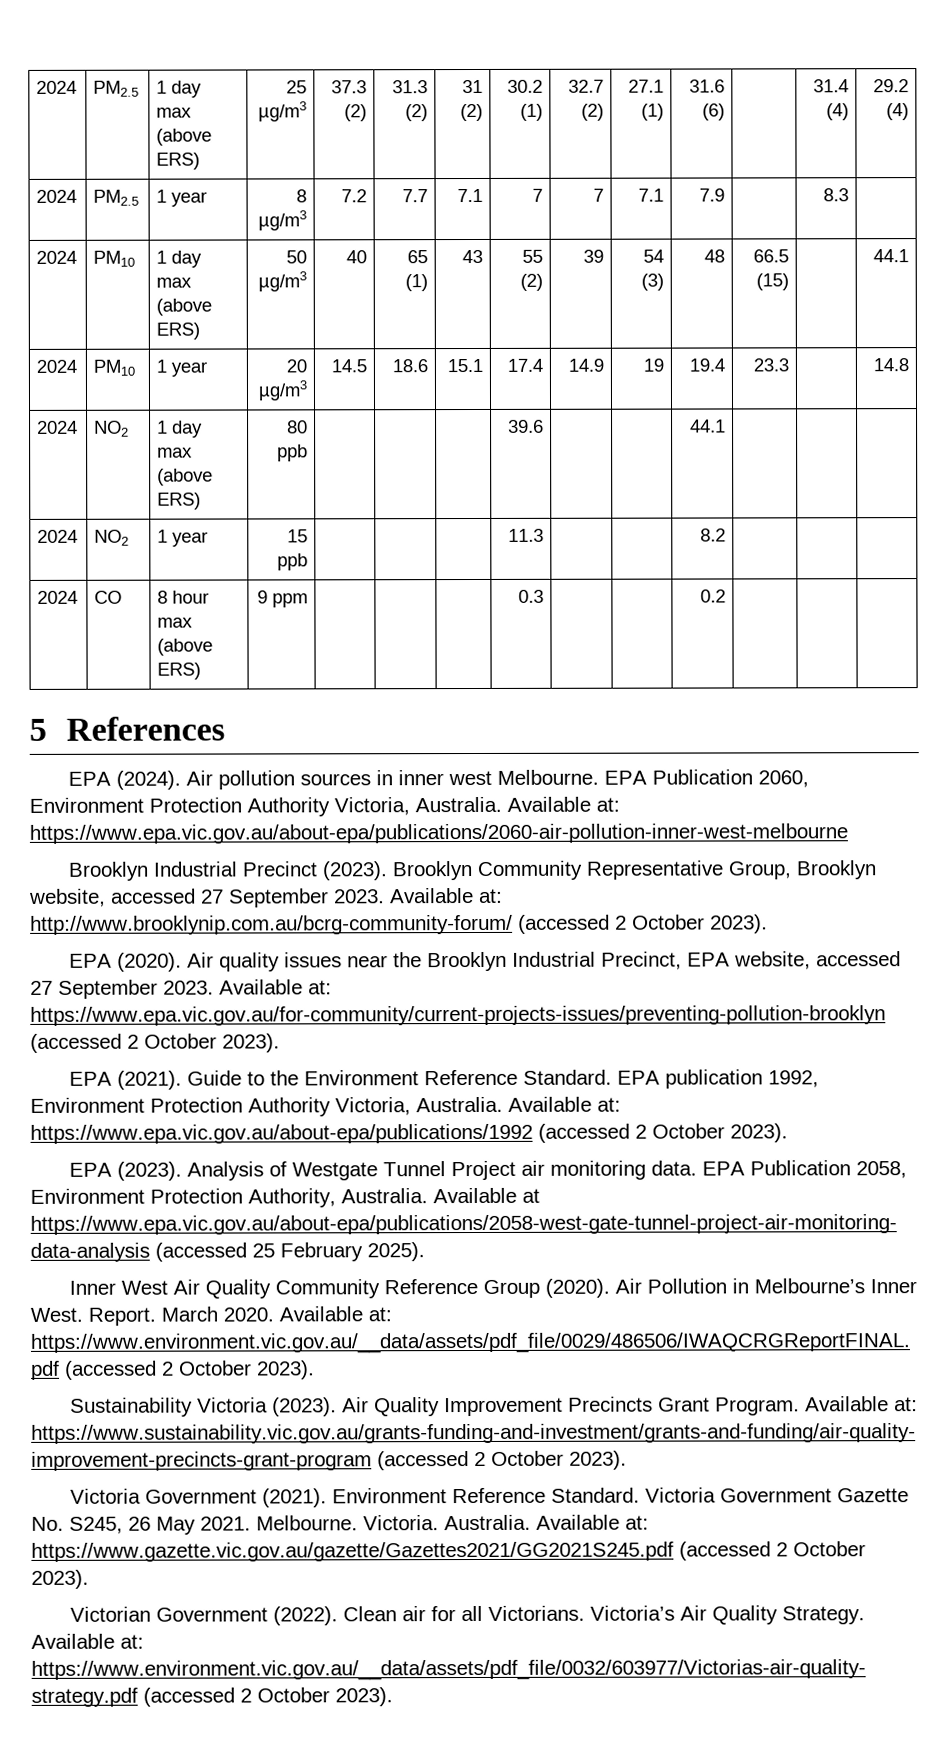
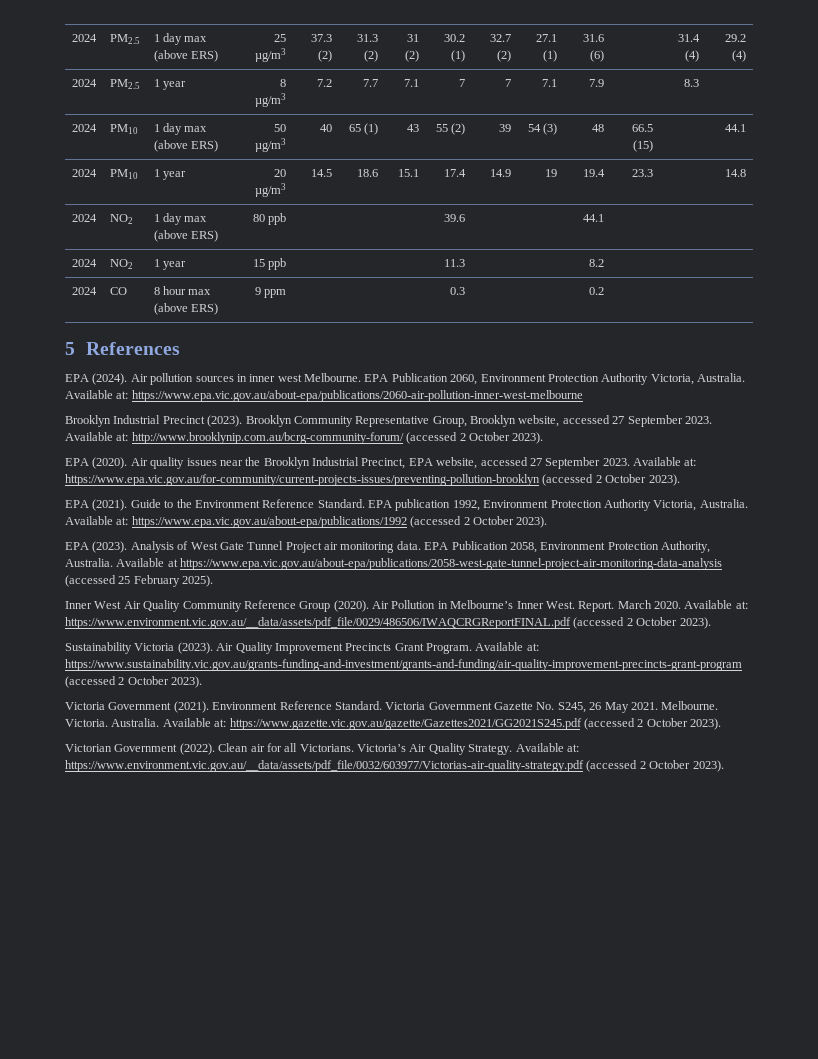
[292,1162,379,1181] Westgate -> [190,542,244,550] West Gate

